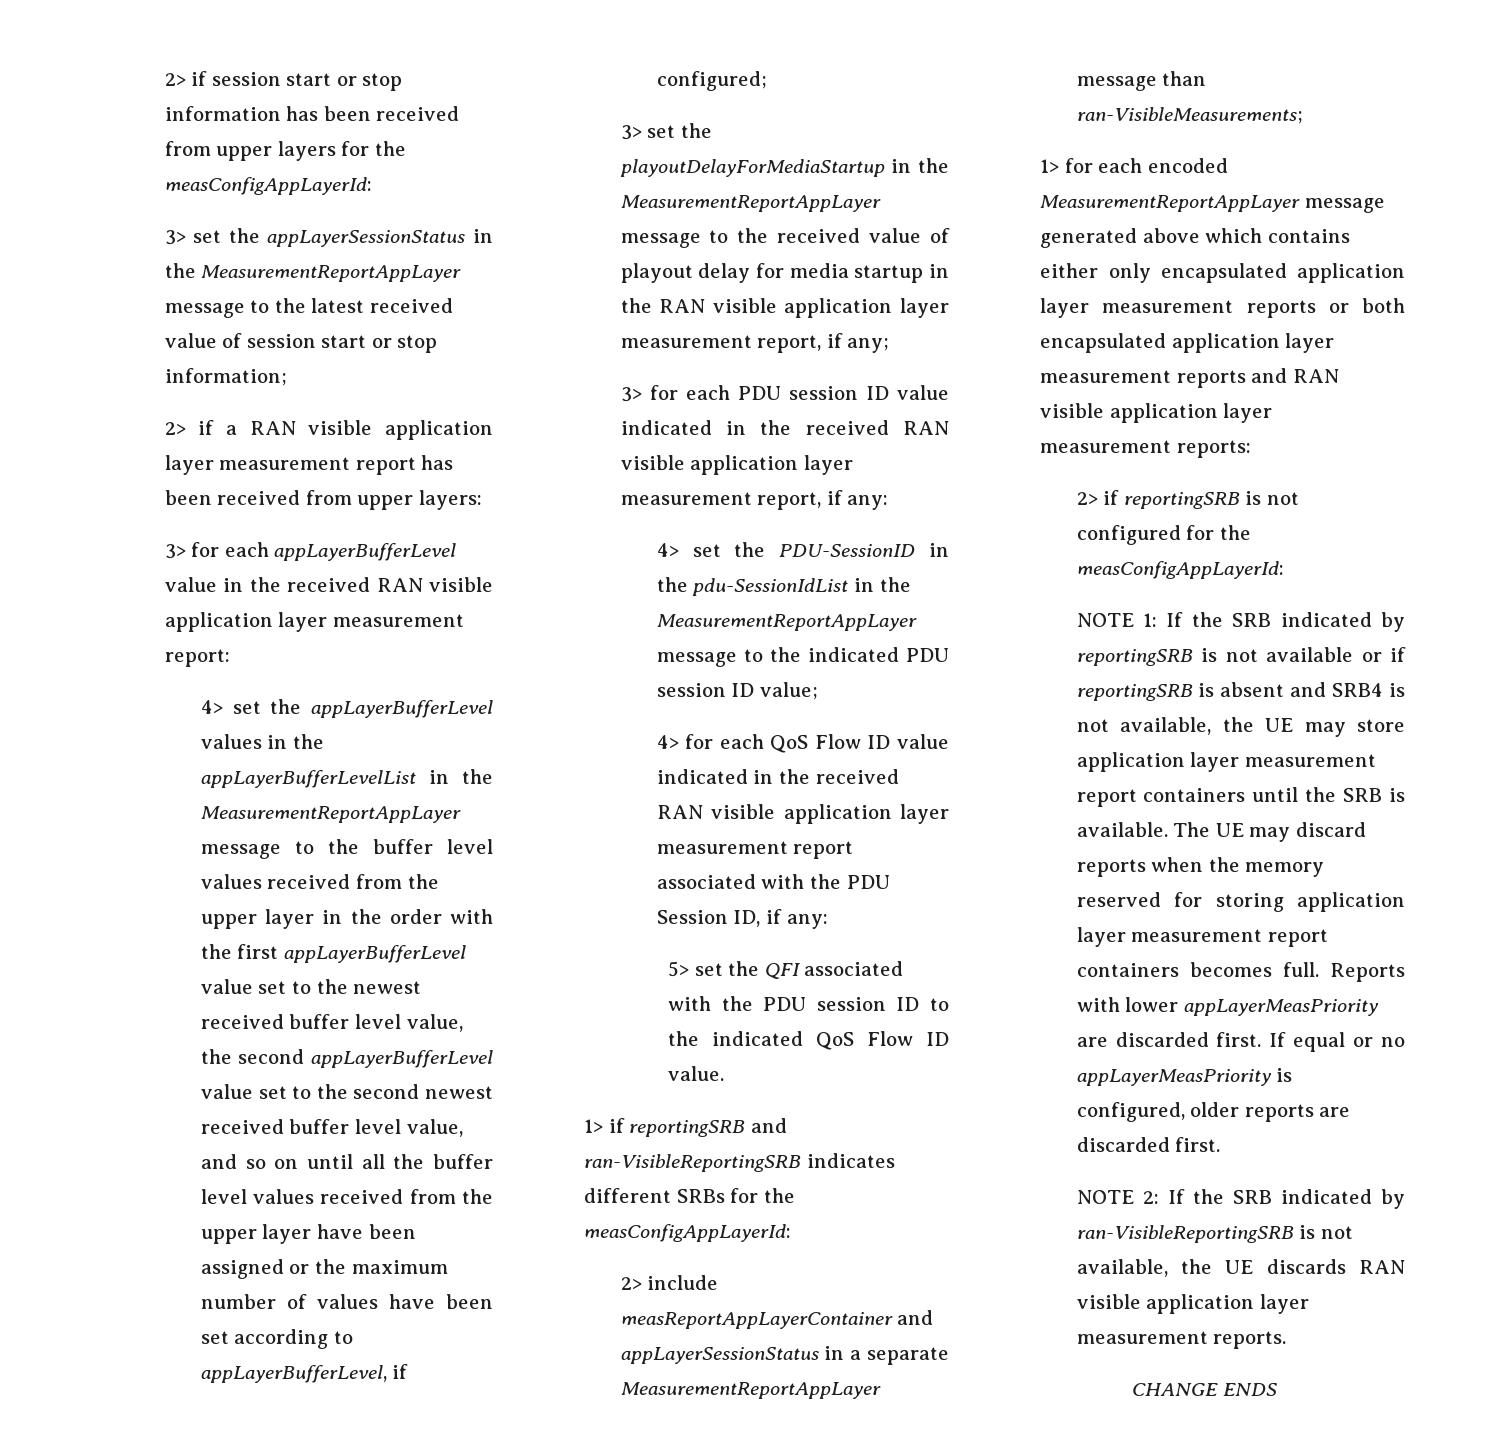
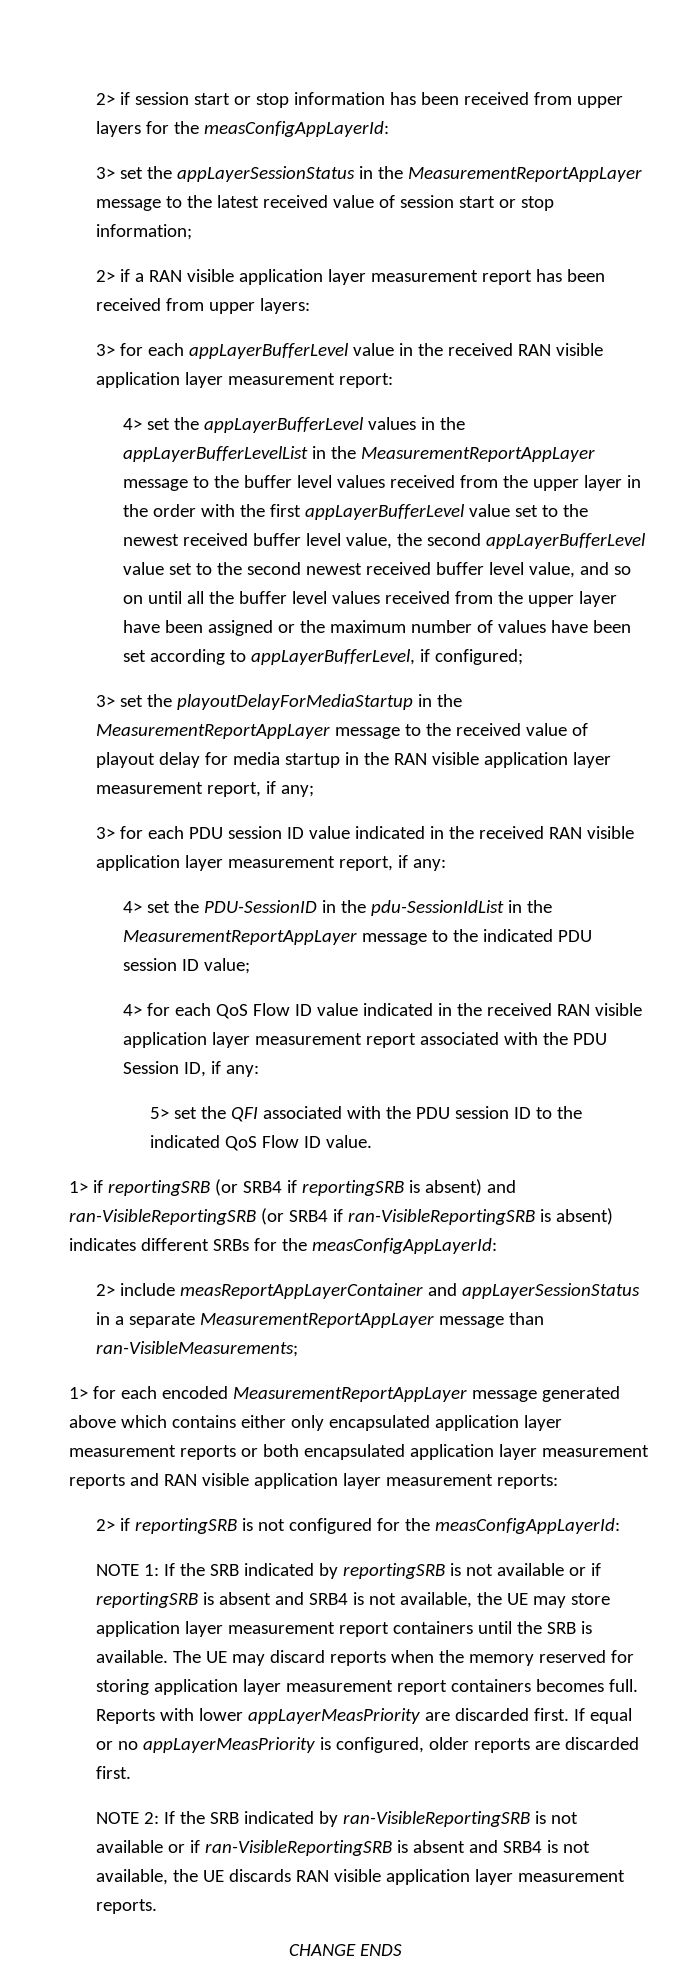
[750,1118,787,1133] [584,1154,802,1172] and ran-VisibleReportingSRB -> [215,1179,516,1196] [69,1208,614,1225] (or SRB4 if reportingSRB is absent) and ran-VisibleReportingSRB (or SRB4 if ran-VisibleReportingSRB is absent)
(1353, 1232) none -> [96,1840,591,1856] available or if ran-VisibleReportingSRB is absent and SRB4 is not

